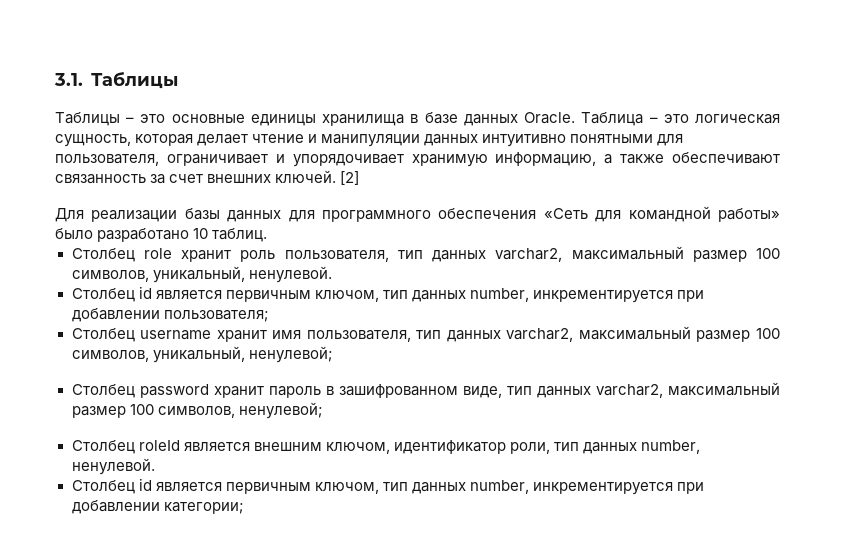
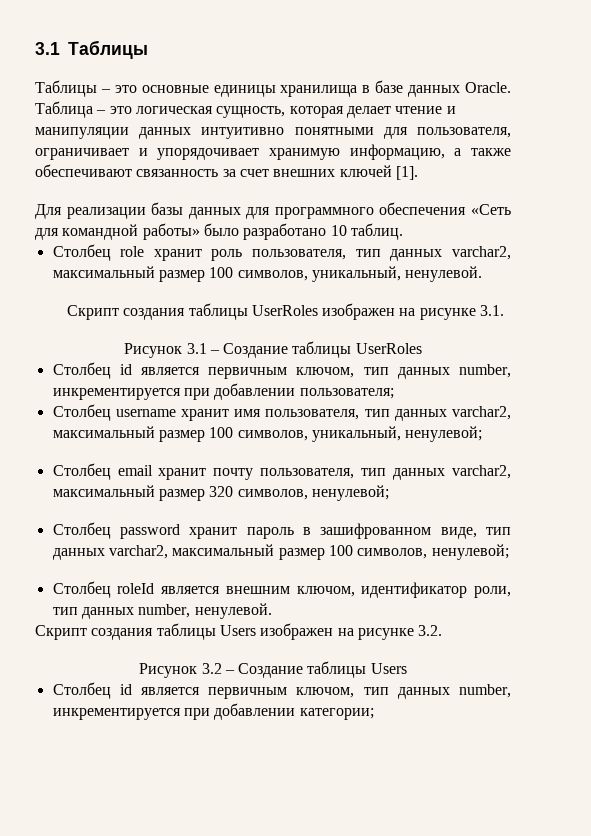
[54,73,83,86] 3.1. -> [35,42,60,55] 3.1
[275,170,360,185] ключей. [2] -> [339,165,418,180] ключей [1].
(332, 274) none -> [66,303,505,320] [124,341,422,358] // Скрипт создания таблицы UserRoles изображен на рисунке 3.1. // Рисунок 3.1 – Создание таблицы UserRoles
(333, 354) none -> [52,463,511,480] [52,485,389,501] // Столбец email хранит почту пользователя, тип данных varchar2, максимальный размер 320 символов, ненулевой;
(155, 466) none -> [35,623,443,640] [139,661,407,678] // Скрипт создания таблицы Users изображен на рисунке 3.2. // Рисунок 3.2 – Создание таблицы Users

